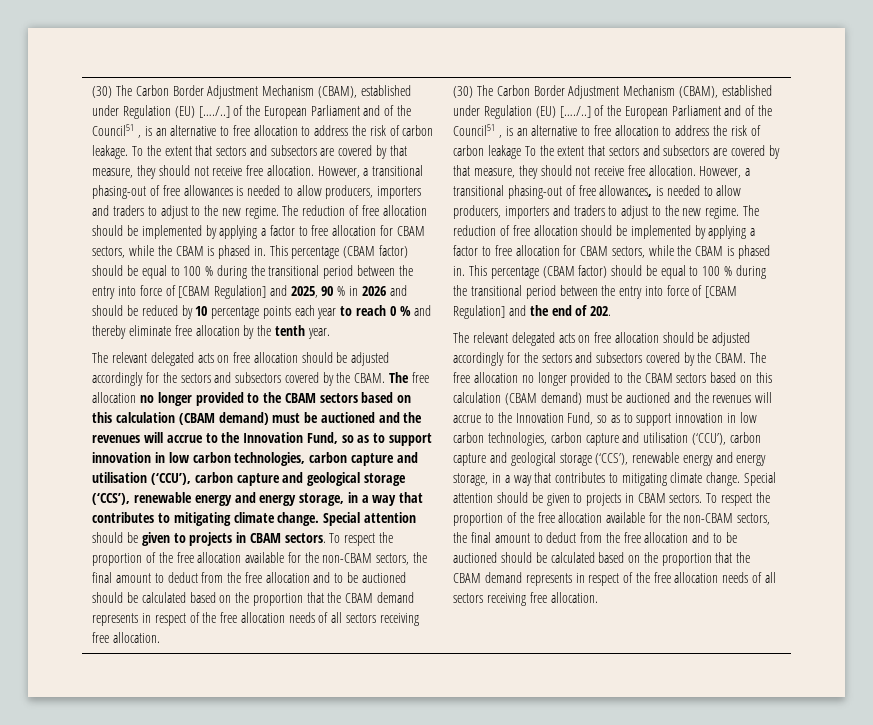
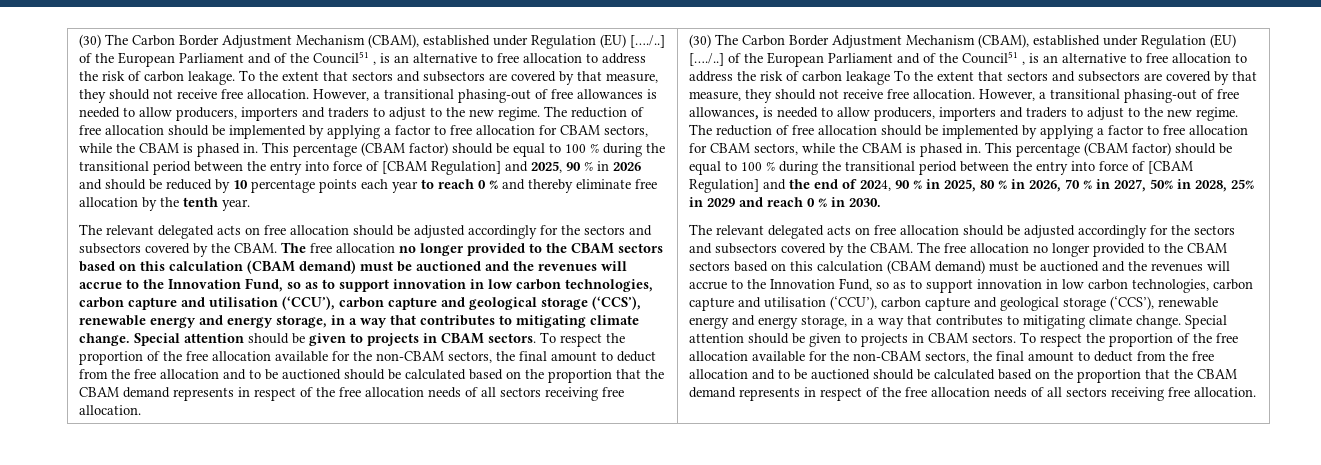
[590,306,612,316] 202. -> [860,179,1255,192] [689,197,882,207] 2024, 90 % in 2025, 80 % in 2026, 70 % in 2027, 50% in 2028, 25% in 2029 and reach 0 % in 2030.

